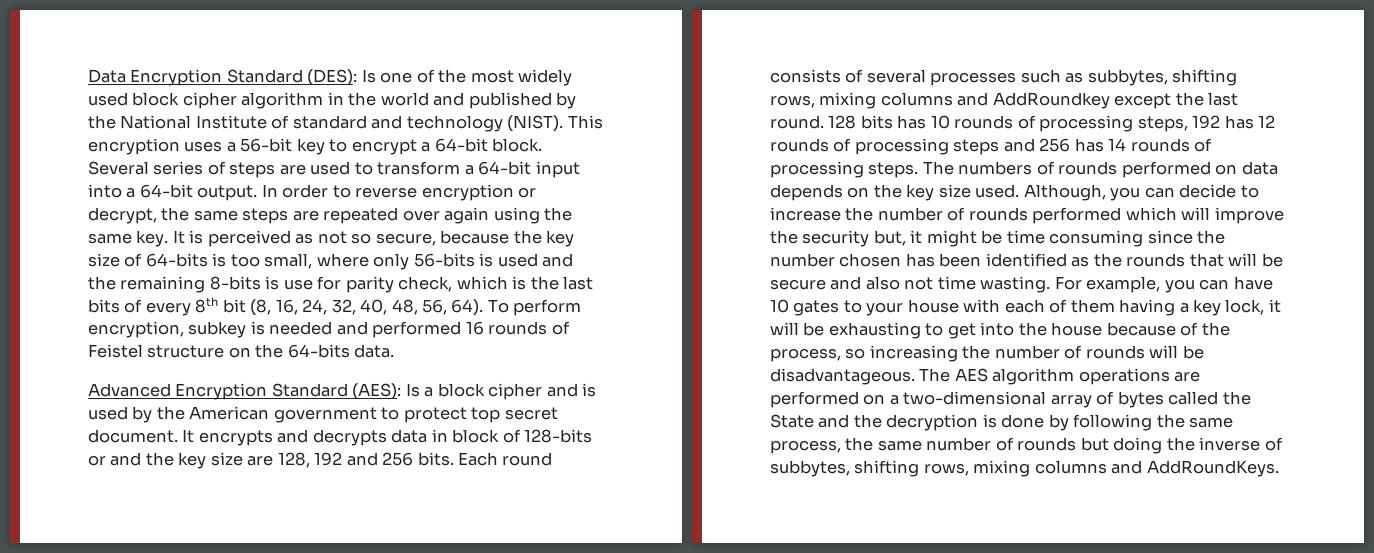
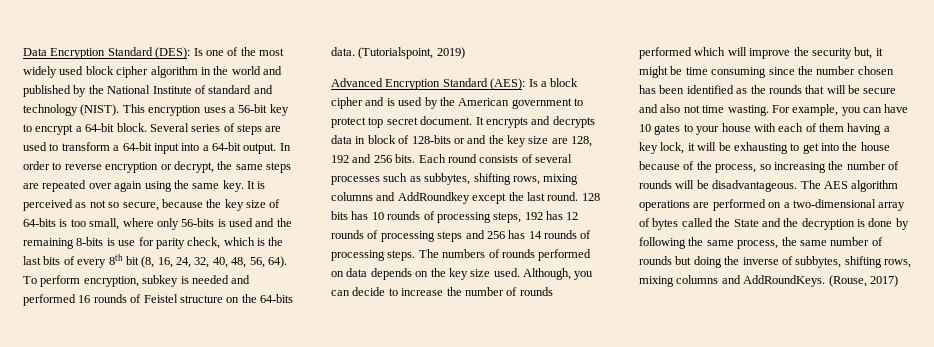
(395, 351) none -> [358,47,465,59] (Tutorialspoint, 2019)
(1279, 468) none -> [828,275,898,287] (Rouse, 2017)

